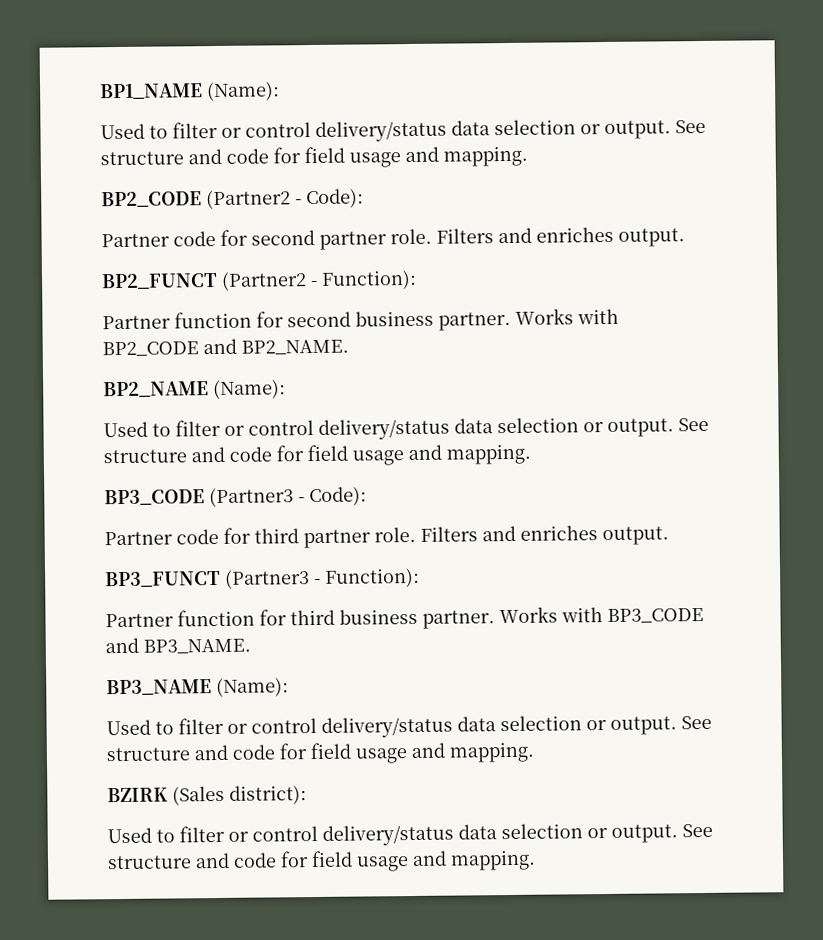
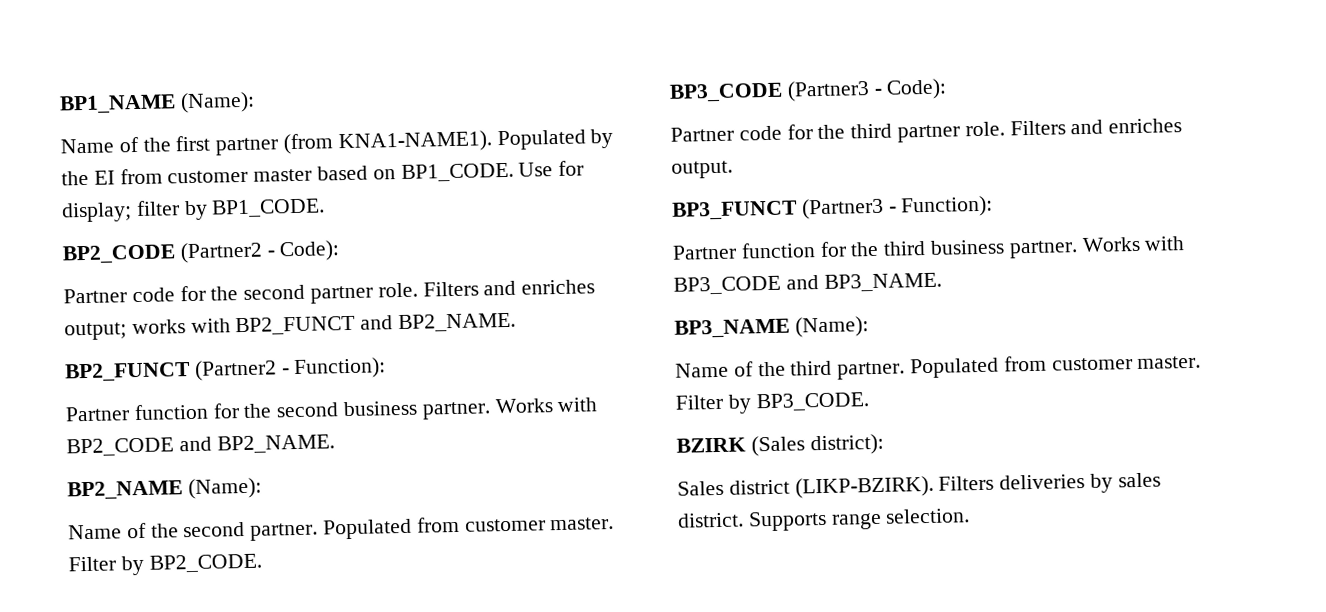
[100,119,706,142] [100,145,528,168] Used to filter or control delivery/status data selection or output. See structure and code for field usage and mapping. -> [60,128,614,156] [61,160,585,186] [61,198,326,223] Name of the first partner (from KNA1-NAME1). Populated by the EI from customer master based on BP1_CODE. Use for display; filter by BP1_CODE.
(248, 237) none -> [210,286,239,301] the
[618,228,685,247] output. -> [64,312,517,341] output; works with BP2_FUNCT and BP2_NAME.
(284, 319) none -> [243,403,273,418] the
[103,417,709,440] [103,443,531,466] Used to filter or control delivery/status data selection or output. See structure and code for field usage and mapping. -> [68,516,615,541] [68,553,262,576] Name of the second partner. Populated from customer master. Filter by BP2_CODE.
(251, 535) none -> [817,124,846,140] the
(287, 617) none -> [850,241,880,257] the
[106,715,712,738] [106,741,535,764] [107,785,307,806] [107,823,713,846] [107,849,536,872] Used to filter or control delivery/status data selection or output. See structure and code for field usage and mapping. // BZIRK (Sales district): // Used to filter or control delivery/status data selection or output. See structure and code for field usage and mapping. -> [675,355,1202,380] [675,392,869,414] [676,433,884,457] [677,472,1161,499] [677,508,971,532] Name of the third partner. Populated from customer master. Filter by BP3_CODE. // BZIRK (Sales district): // Sales district (LIKP-BZIRK). Filters deliveries by sales district. Supports range selection.

